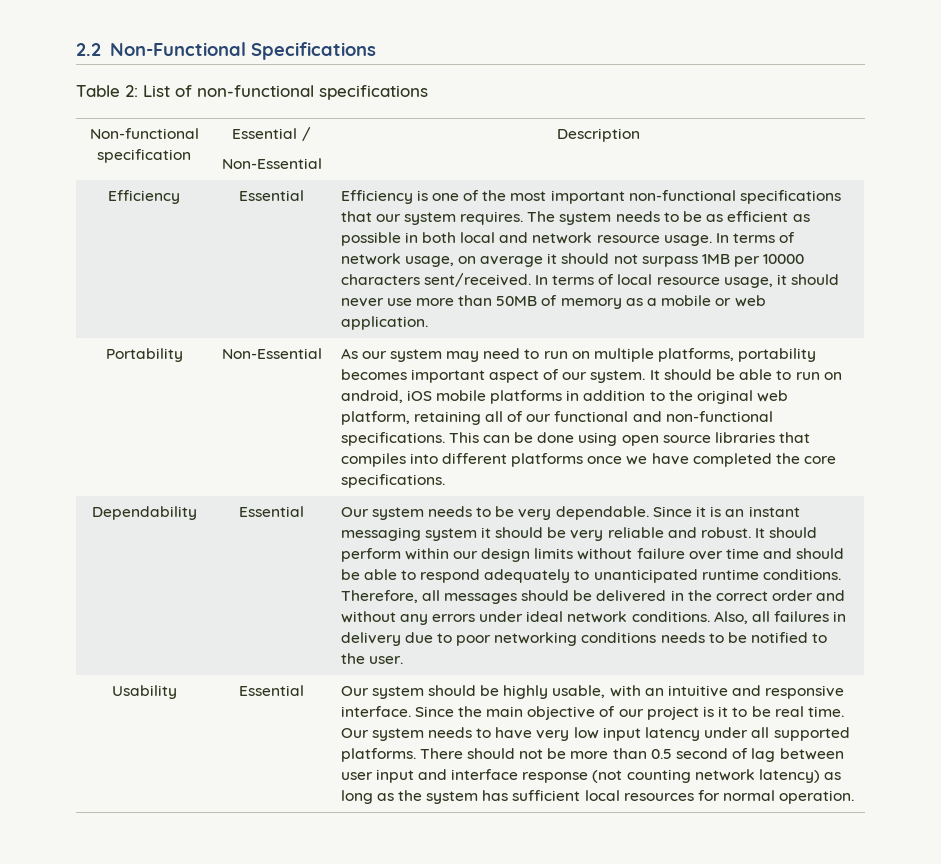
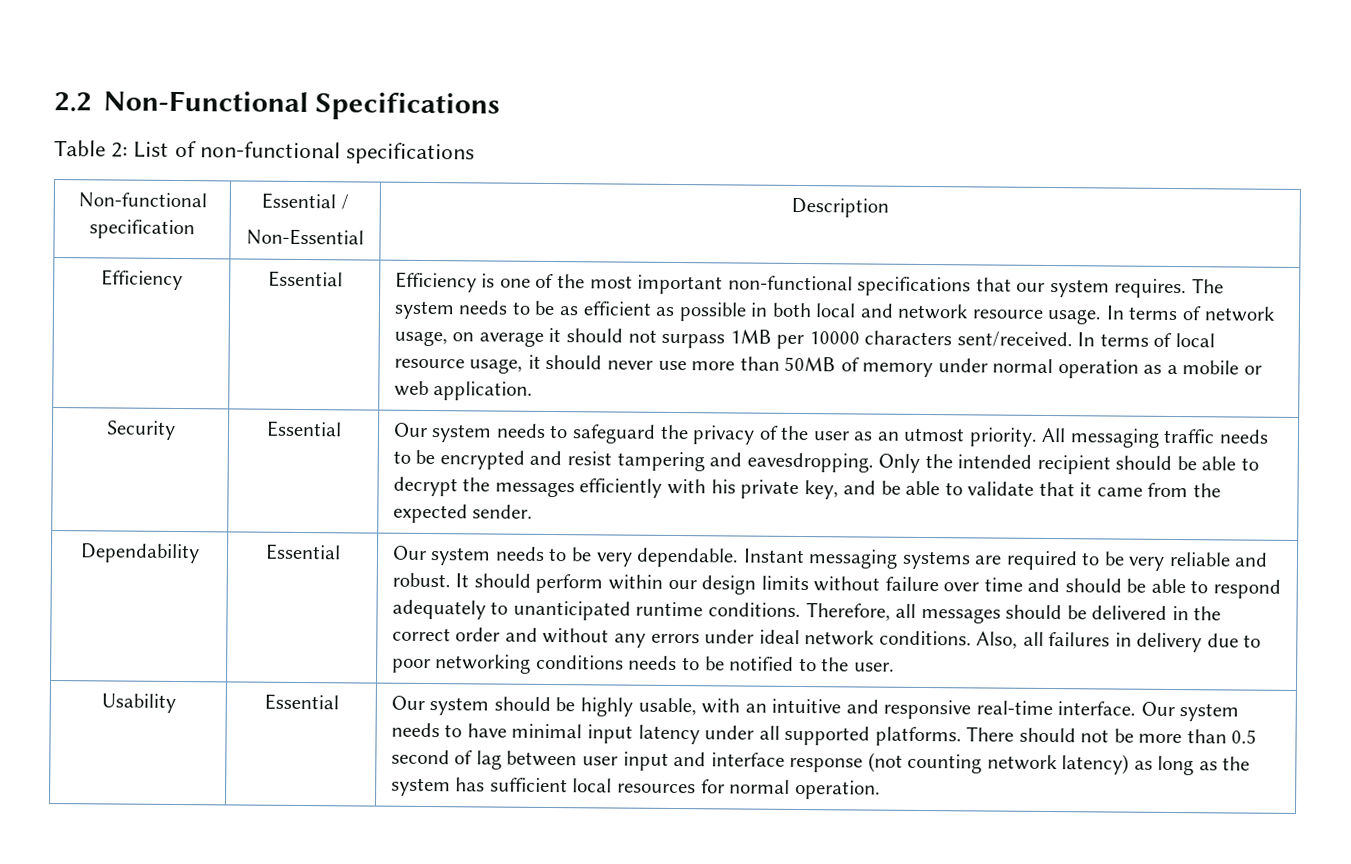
(622, 303) none -> [937,358,1139,379] under normal operation
[105,348,183,362] [221,348,322,359] [340,348,817,362] [340,369,842,383] [340,390,789,404] [340,411,773,425] [340,432,811,446] [340,453,837,467] [340,474,445,488] Portability | Non-Essential | As our system may need to run on multiple platforms, portability becomes important aspect of our system. It should be able to run on android, iOS mobile platforms in addition to the original web platform, retaining all of our functional and non-functional specifications. This can be done using open source libraries that compiles into different platforms once we have completed the core specifications. -> [105,420,176,440] [265,420,342,438] [392,422,1269,448] [392,449,1259,475] [392,476,1221,500] [392,503,534,524] Security | Essential | Our system needs to safeguard the privacy of the user as an utmost priority. All messaging traffic needs to be encrypted and resist tampering and eavesdropping. Only the intended recipient should be able to decrypt the messages efficiently with his private key, and be able to validate that it came from the expected sender.
[652,506,800,517] [340,527,544,541] Since it is an instant messaging system it should -> [742,548,1101,571] Instant messaging systems are required to
[340,706,844,720] interface. Since the main objective of our project is it to be real time. -> [975,700,1137,716] real-time interface.
[536,727,599,741] very low -> [511,723,583,739] minimal

